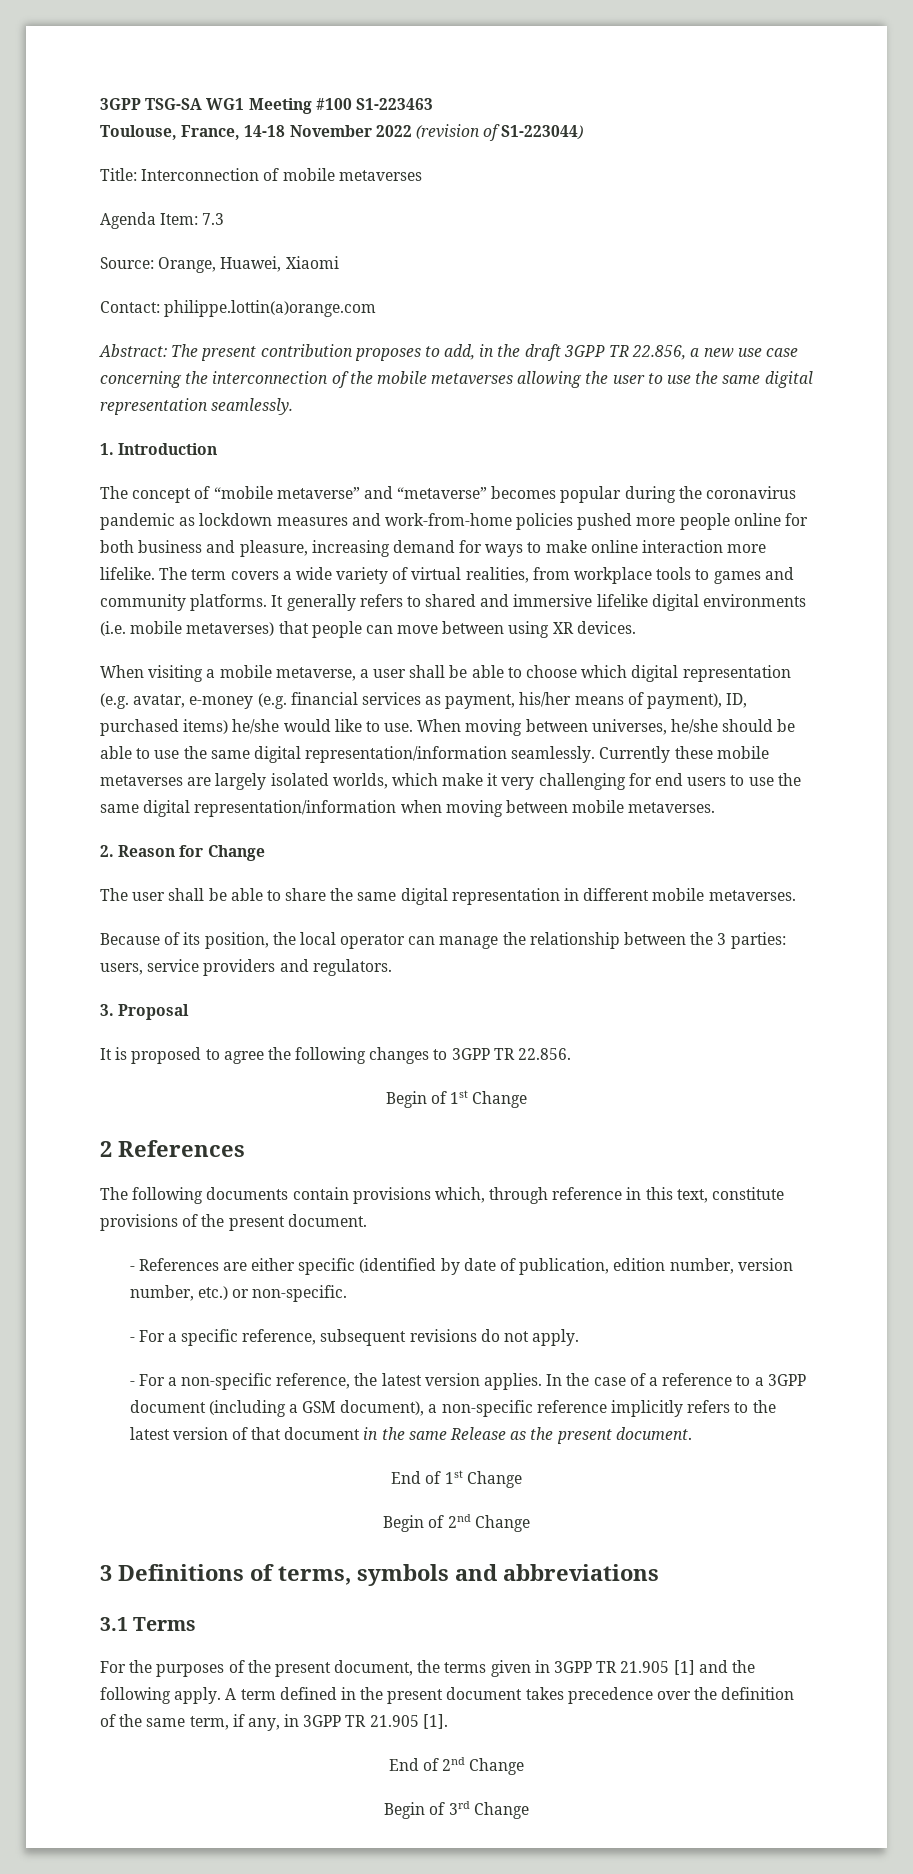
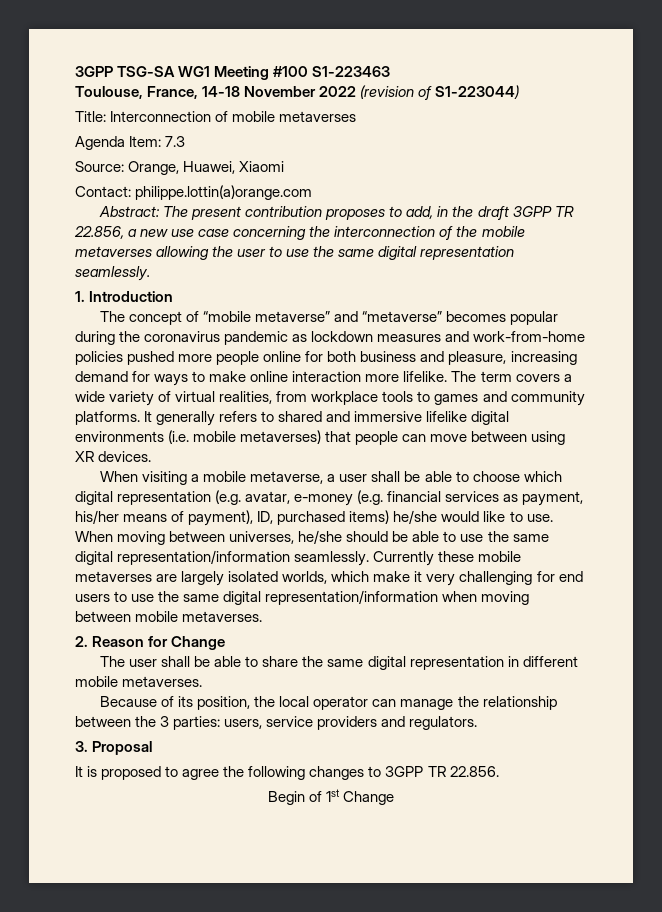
[100,1140,245,1157] [100,1187,785,1204] [100,1214,367,1231] [129,1258,793,1275] [129,1285,348,1302] [129,1329,580,1346] [129,1373,806,1390] [129,1400,776,1417] [129,1427,692,1444] [391,1470,522,1488] [383,1514,530,1532] [100,1564,659,1586] [100,1617,197,1631] [100,1660,755,1677] [100,1687,795,1704] [100,1714,448,1731] [388,1757,525,1775] [384,1801,529,1819] // 2 References // The following documents contain provisions which, through reference in this text, constitute provisions of the present document. // - References are either specific (identified by date of publication, edition number, version number, etc.) or non-specific. // - For a specific reference, subsequent revisions do not apply. // - For a non-specific reference, the latest version applies. In the case of a reference to a 3GPP document (including a GSM document), a non-specific reference implicitly refers to the latest version of that document in the same Release as the present document. // End of 1st Change // Begin of 2nd Change // 3 Definitions of terms, symbols and abbreviations // 3.1 Terms // For the purposes of the present document, the terms given in 3GPP TR 21.905 [1] and the following apply. A term defined in the present document takes precedence over the definition of the same term, if any, in 3GPP TR 21.905 [1]. // End of 2nd Change // Begin of 3rd Change -> (395, 798) none

